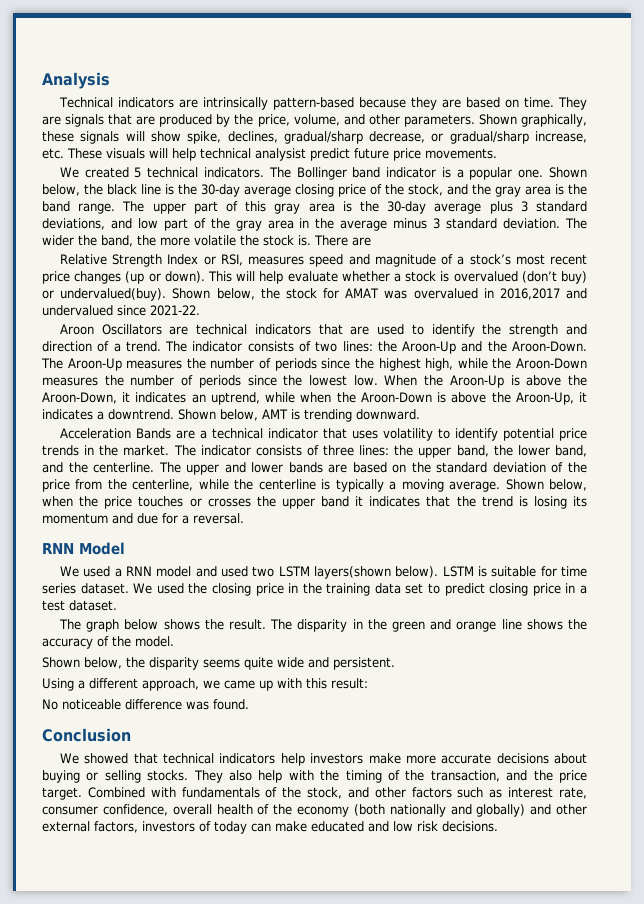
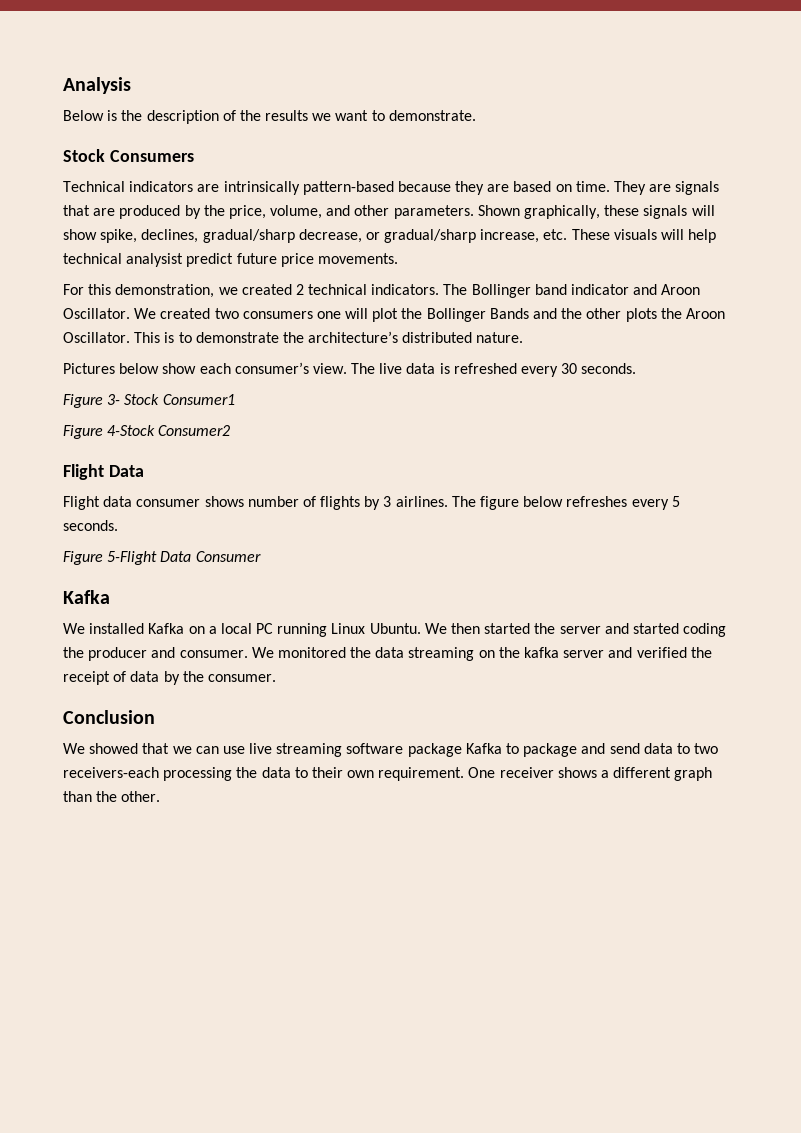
(110, 80) none -> [63,110,476,124] [63,149,194,162] // Below is the description of the results we want to demonstrate. // Stock Consumers
[59,167,142,178] We created 5 -> [63,284,304,298] For this demonstration, we created 2
[441,167,588,180] [42,184,587,197] [42,201,587,214] [42,218,587,231] [42,235,371,247] [59,254,588,267] [42,271,587,284] [42,288,587,301] [42,305,200,316] [59,324,587,337] [42,341,587,354] [41,358,588,371] [42,375,587,388] [42,392,587,405] [42,409,420,422] [59,428,587,441] [42,445,587,458] [42,462,588,475] [42,479,587,492] [42,496,587,509] [42,513,244,524] [42,542,125,555] [59,566,588,579] [42,583,587,596] [42,600,117,611] [58,619,587,632] [42,636,174,649] [42,657,395,670] [42,678,368,691] [42,699,249,710] [42,728,131,742] [59,753,587,766] [42,770,587,783] [42,787,588,800] [42,804,587,817] [42,821,498,834] is a popular one. Shown below, the black line is the 30-day average closing price of the stock, and the gray area is the band range. The upper part of this gray area is the 30-day average plus 3 standard deviations, and low part of the gray area in the average minus 3 standard deviation. The wider the band, the more volatile the stock is. There are // Relative Strength Index or RSI, measures speed and magnitude of a stock’s most recent price changes (up or down). This will help evaluate whether a stock is overvalued (don’t buy) or undervalued(buy). Shown below, the stock for AMAT was overvalued in 2016,2017 and undervalued since 2021-22. // Aroon Oscillators are technical indicators that are used to identify the strength and direction of a trend. The indicator consists of two lines: the Aroon-Up and the Aroon-Down. The Aroon-Up measures the number of periods since the highest high, while the Aroon-Down measures the number of periods since the lowest low. When the Aroon-Up is above the Aroon-Down, it indicates an uptrend, while when the Aroon-Down is above the Aroon-Up, it indicates a downtrend. Shown below, AMT is trending downward. // Acceleration Bands are a technical indicator that uses volatility to identify potential price trends in the market. The indicator consists of three lines: the upper band, the lower band, and the centerline. The upper and lower bands are based on the standard deviation of the price from the centerline, while the centerline is typically a moving average. Shown below, when the price touches or crosses the upper band it indicates that the trend is losing its momentum and due for a reversal. // RNN Model // We used a RNN model and used two LSTM layers(shown below). LSTM is suitable for time series dataset. We used the closing price in the training data set to predict closing price in a test dataset. // The graph below shows the result. The disparity in the green and orange line shows the accuracy of the model. // Shown below, the disparity seems quite wide and persistent. // Using a different approach, we came up with this result: // No noticeable difference was found. // Conclusion // We showed that technical indicators help investors make more accurate decisions about buying or selling stocks. They also help with the timing of the transaction, and the price target. Combined with fundamentals of the stock, and other factors such as interest rate, consumer confidence, overall health of the economy (both nationally and globally) and other external factors, investors of today can make educated and low risk decisions. -> [633,284,701,295] [63,308,725,322] [63,331,524,343] [63,362,637,377] [63,394,235,408] [63,425,231,439] [63,464,144,480] [63,496,680,510] [63,520,118,531] [63,551,261,565] [63,590,110,604] [63,623,727,637] [63,647,712,661] [63,671,276,685] [63,710,155,724] [63,743,719,757] [63,767,713,781] [63,791,161,802] and Aroon Oscillator. We created two consumers one will plot the Bollinger Bands and the other plots the Aroon Oscillator. This is to demonstrate the architecture’s distributed nature. // Pictures below show each consumer’s view. The live data is refreshed every 30 seconds. // Figure 3- Stock Consumer1 // Figure 4-Stock Consumer2 // Flight Data // Flight data consumer shows number of flights by 3 airlines. The figure below refreshes every 5 seconds. // Figure 5-Flight Data Consumer // Kafka // We installed Kafka on a local PC running Linux Ubuntu. We then started the server and started coding the producer and consumer. We monitored the data streaming on the kafka server and verified the receipt of data by the consumer. // Conclusion // We showed that we can use live streaming software package Kafka to package and send data to two receivers-each processing the data to their own requirement. One receiver shows a different graph than the other.

